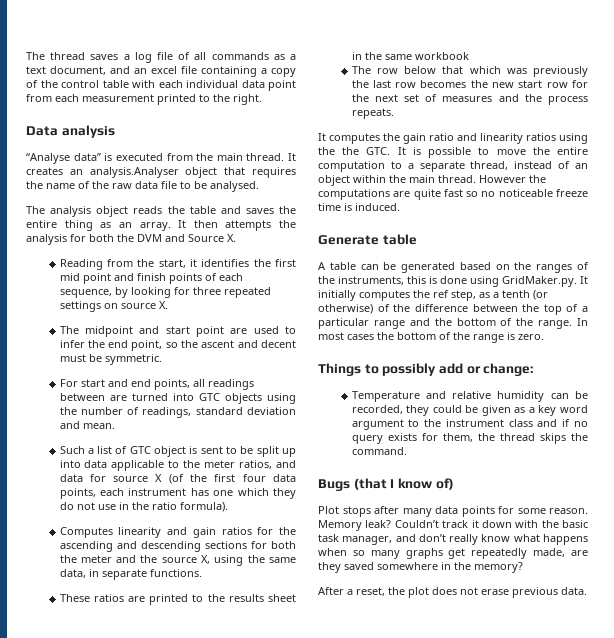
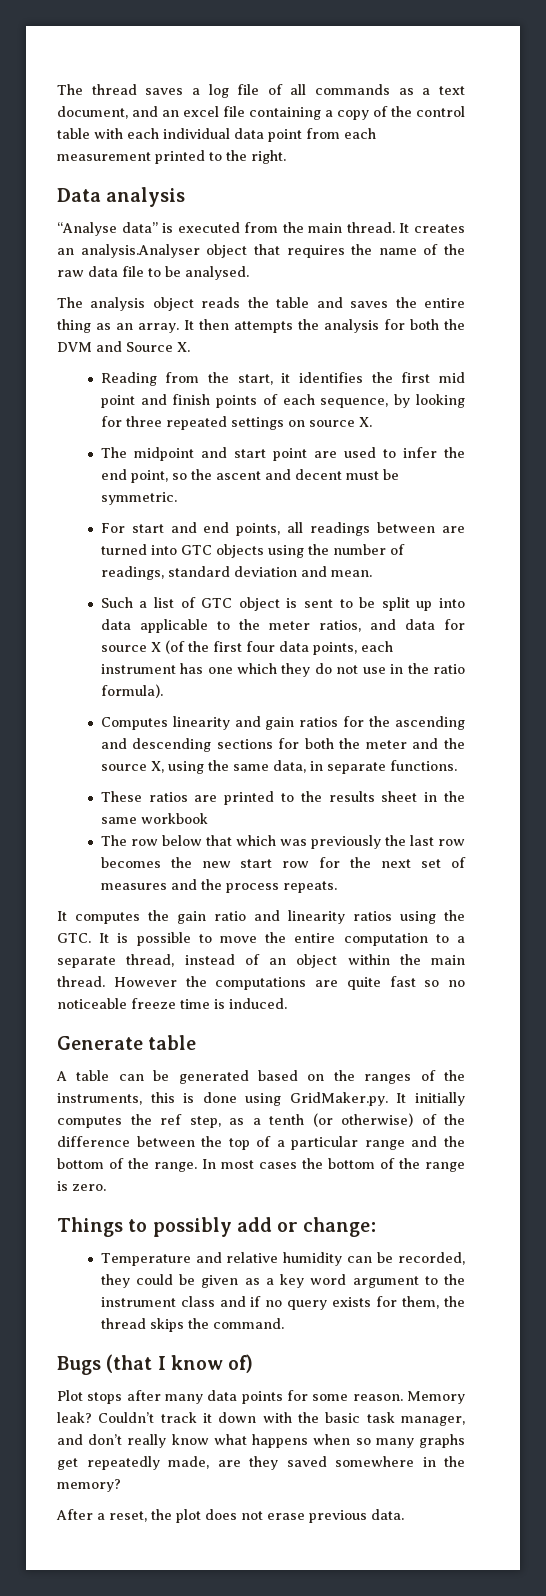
[342,147,360,155] the -> (465, 915) none

